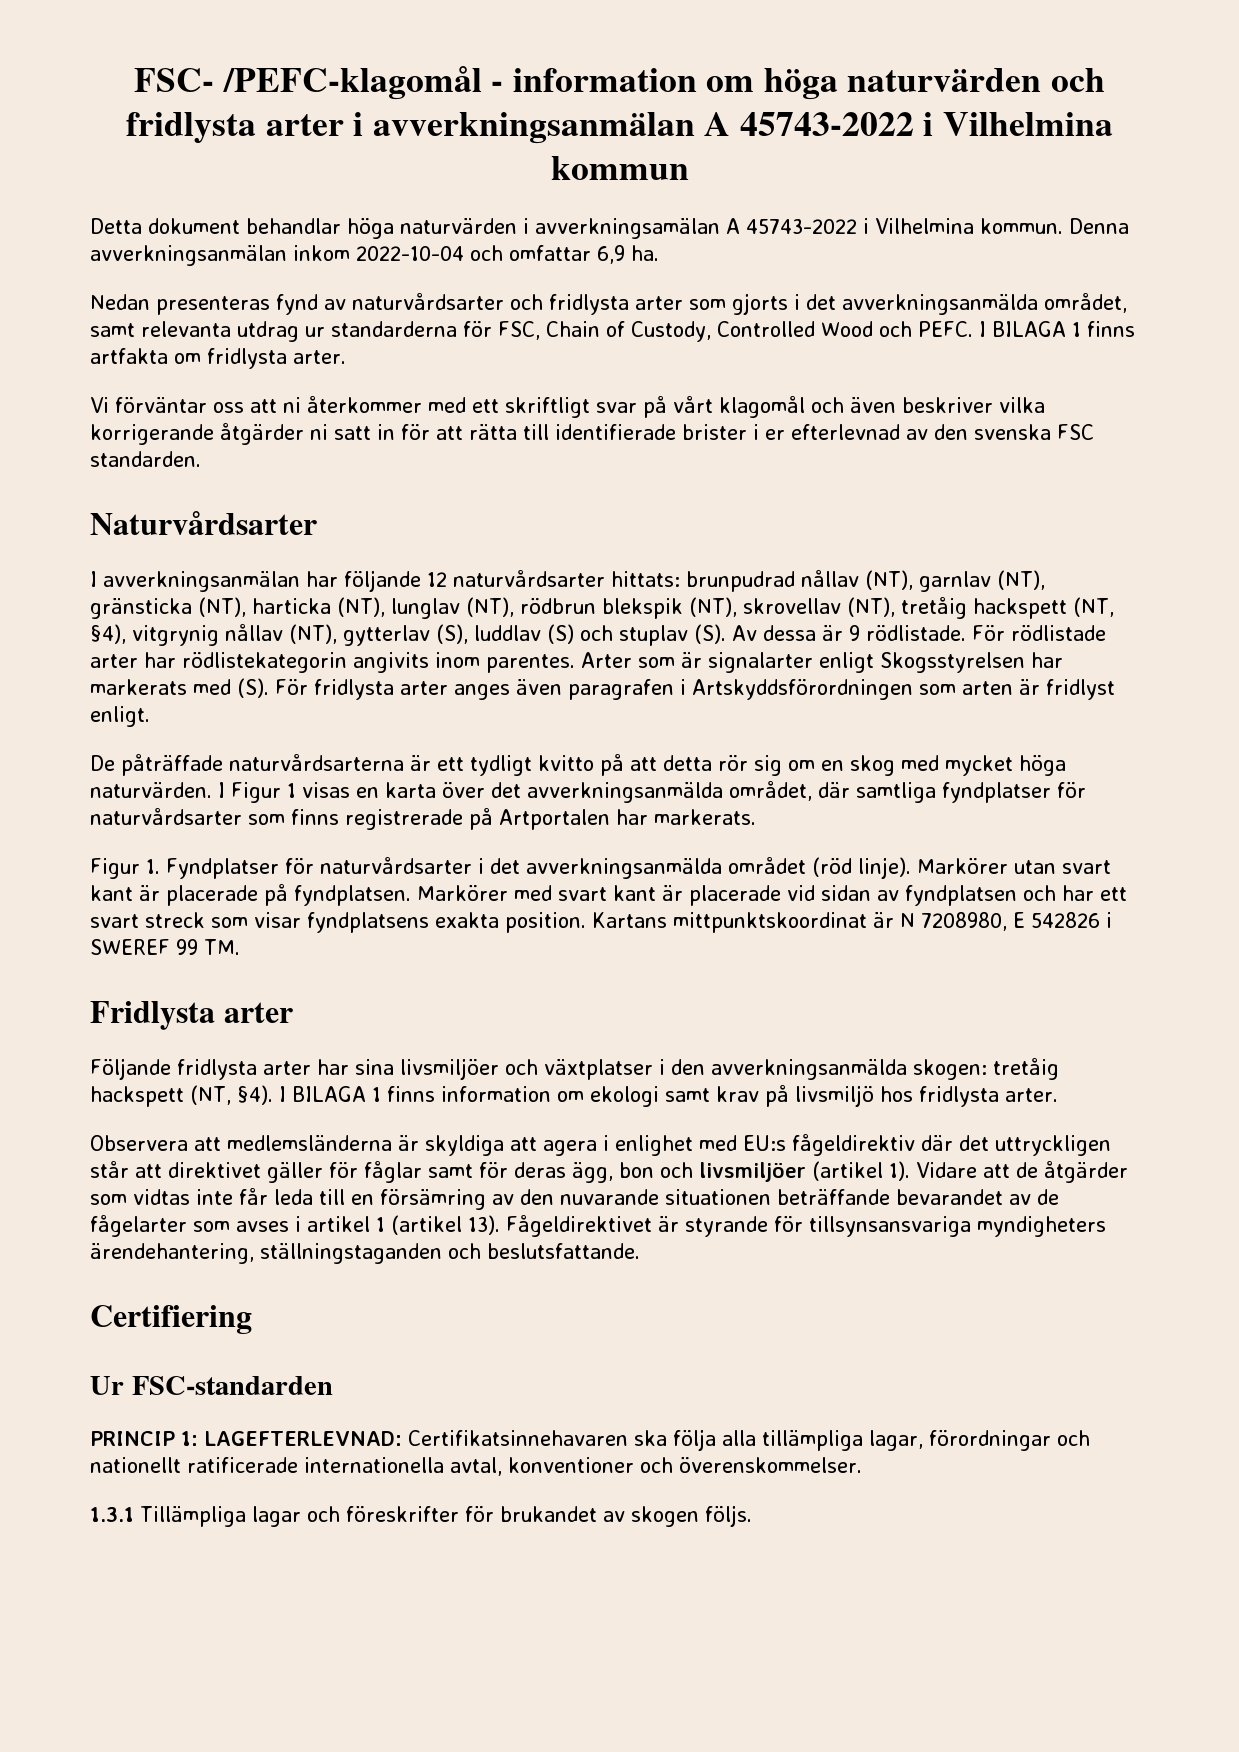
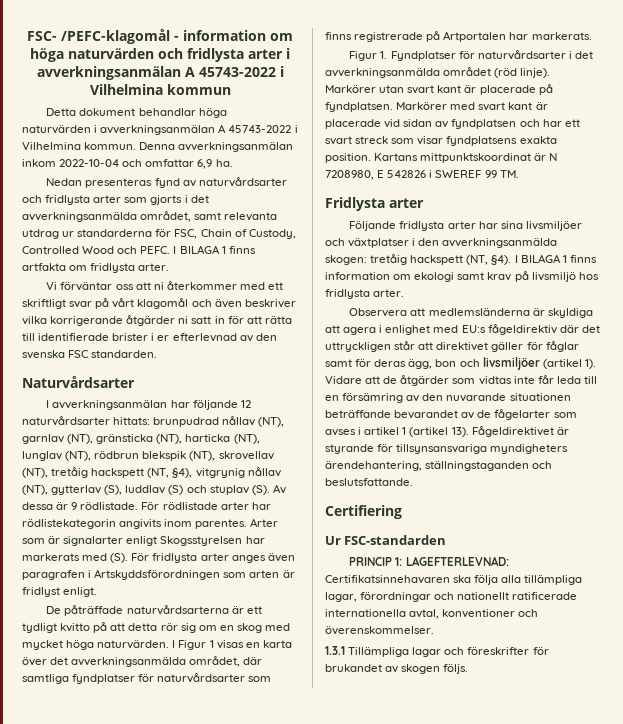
[535,218,720,239] avverkningsamälan -> [100,125,216,135] avverkningsanmälan

